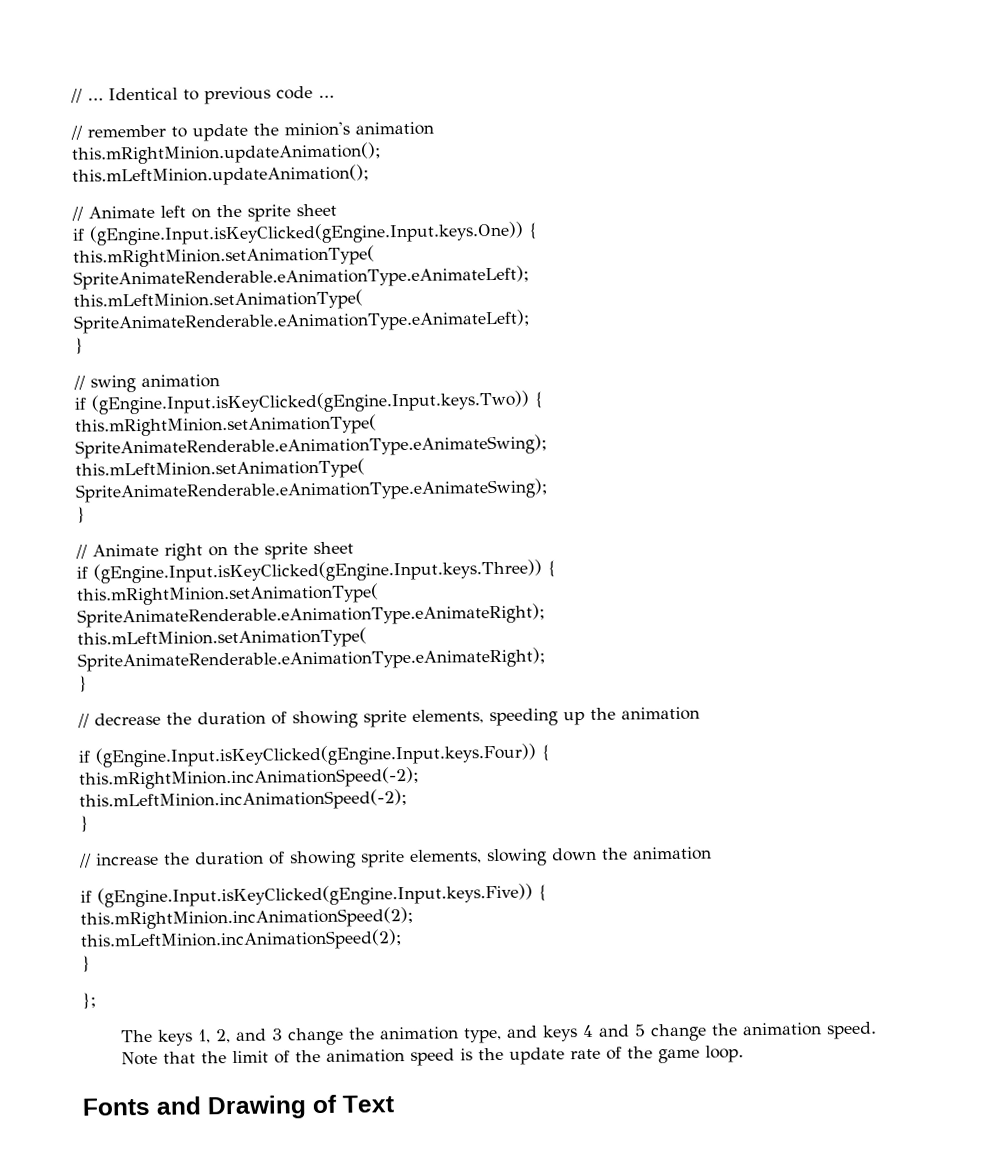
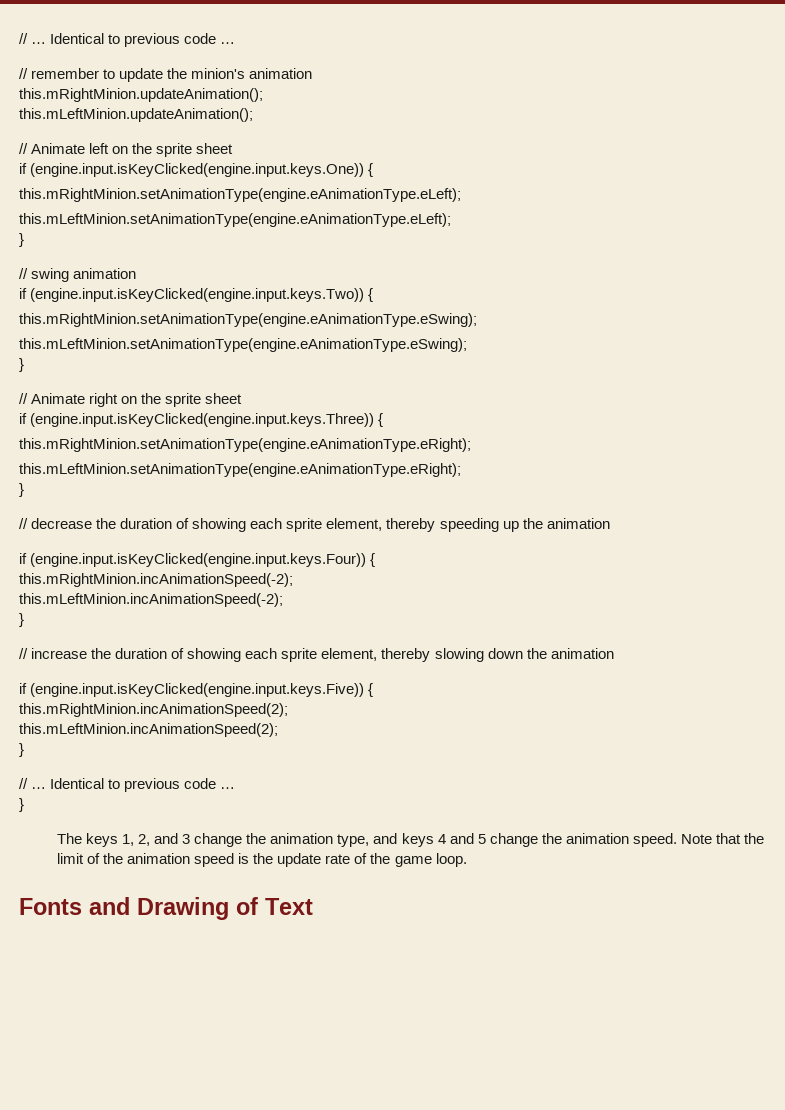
[89,221,539,246] [73,245,375,268] [73,265,529,290] [73,289,363,312] [73,309,530,334] (gEngine.Input.isKeyClicked(gEngine.Input.keys.One)) { // this.mRightMinion.setAnimationType( // SpriteAnimateRenderable.eAnimationType.eAnimateLeft); // this.mLeftMinion.setAnimationType( // SpriteAnimateRenderable.eAnimationType.eAnimateLeft); -> [30,163,374,177] [19,188,461,202] [19,213,451,227] (engine.input.isKeyClicked(engine.input.keys.One)) { // this.mRightMinion.setAnimationType(engine.eAnimationType.eLeft); // this.mLeftMinion.setAnimationType(engine.eAnimationType.eLeft);
[91,390,544,415] [75,414,377,437] [75,434,547,459] [75,458,365,481] [75,478,548,503] (gEngine.Input.isKeyClicked(gEngine.Input.keys.Two)) { // this.mRightMinion.setAnimationType( // SpriteAnimateRenderable.eAnimationType.eAnimateSwing); // this.mLeftMinion.setAnimationType( // SpriteAnimateRenderable.eAnimationType.eAnimateSwing); -> [30,288,374,302] [19,313,477,327] [19,338,467,352] (engine.input.isKeyClicked(engine.input.keys.Two)) { // this.mRightMinion.setAnimationType(engine.eAnimationType.eSwing); // this.mLeftMinion.setAnimationType(engine.eAnimationType.eSwing);
[93,559,557,584] [76,583,379,606] [77,603,545,628] [77,627,367,650] [77,647,545,672] (gEngine.Input.isKeyClicked(gEngine.Input.keys.Three)) { // this.mRightMinion.setAnimationType( // SpriteAnimateRenderable.eAnimationType.eAnimateRight); // this.mLeftMinion.setAnimationType( // SpriteAnimateRenderable.eAnimationType.eAnimateRight); -> [30,413,384,427] [19,438,471,452] [19,463,461,477] (engine.input.isKeyClicked(engine.input.keys.Three)) { // this.mRightMinion.setAnimationType(engine.eAnimationType.eRight); // this.mLeftMinion.setAnimationType(engine.eAnimationType.eRight);
[363,709,484,728] sprite elements, -> [250,518,436,532] each sprite element, thereby
[95,743,537,768] (gEngine.Input.isKeyClicked(gEngine.Input.keys.Four)) -> [30,553,367,567] (engine.input.isKeyClicked(engine.input.keys.Four))
[360,849,482,868] sprite elements, -> [245,648,431,662] each sprite element, thereby
[97,883,533,908] (gEngine.Input.isKeyClicked(gEngine.Input.keys.Five)) -> [30,683,365,697] (engine.input.isKeyClicked(engine.input.keys.Five))
[81,992,96,1010] }; -> [19,778,236,792] [19,798,24,812] // … Identical to previous code … // }

